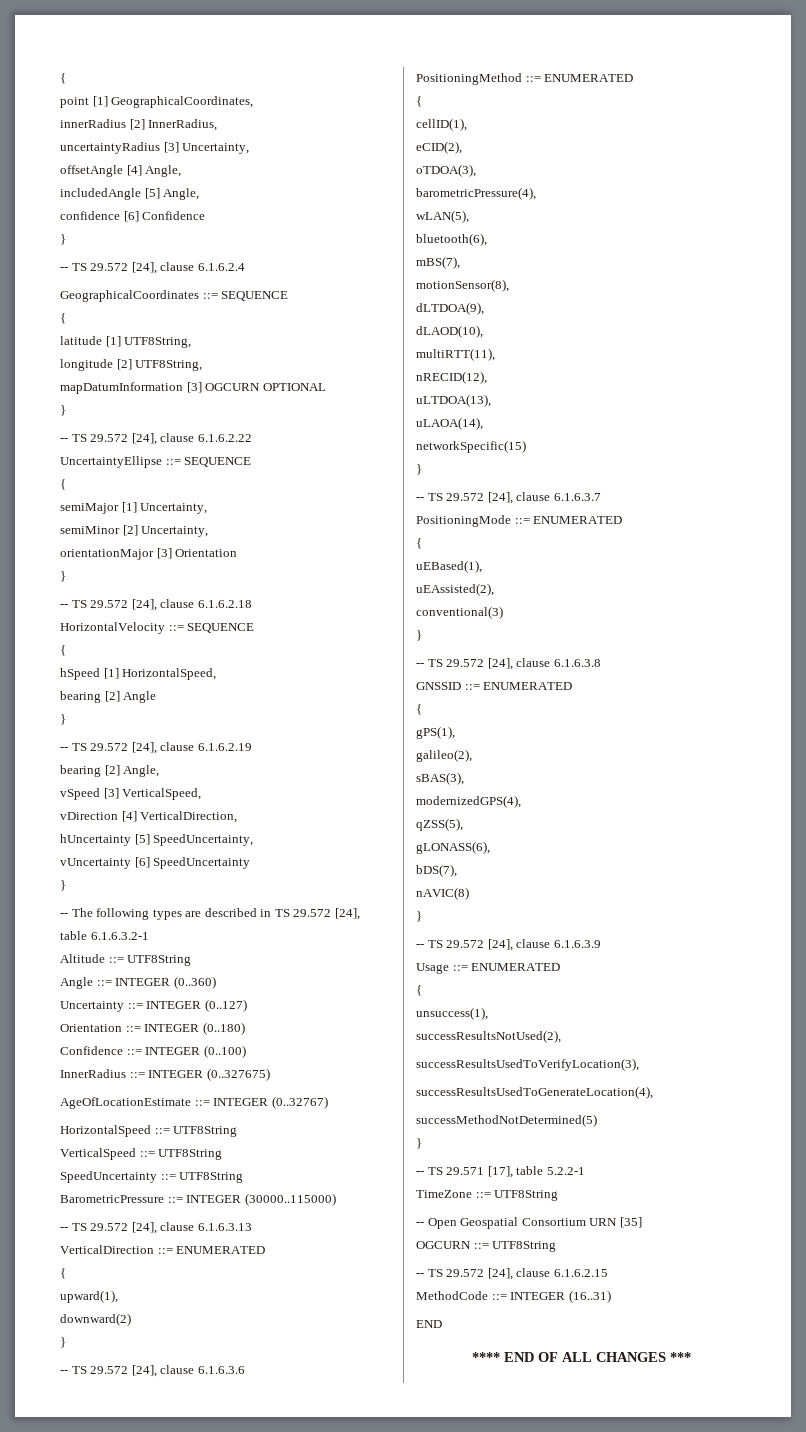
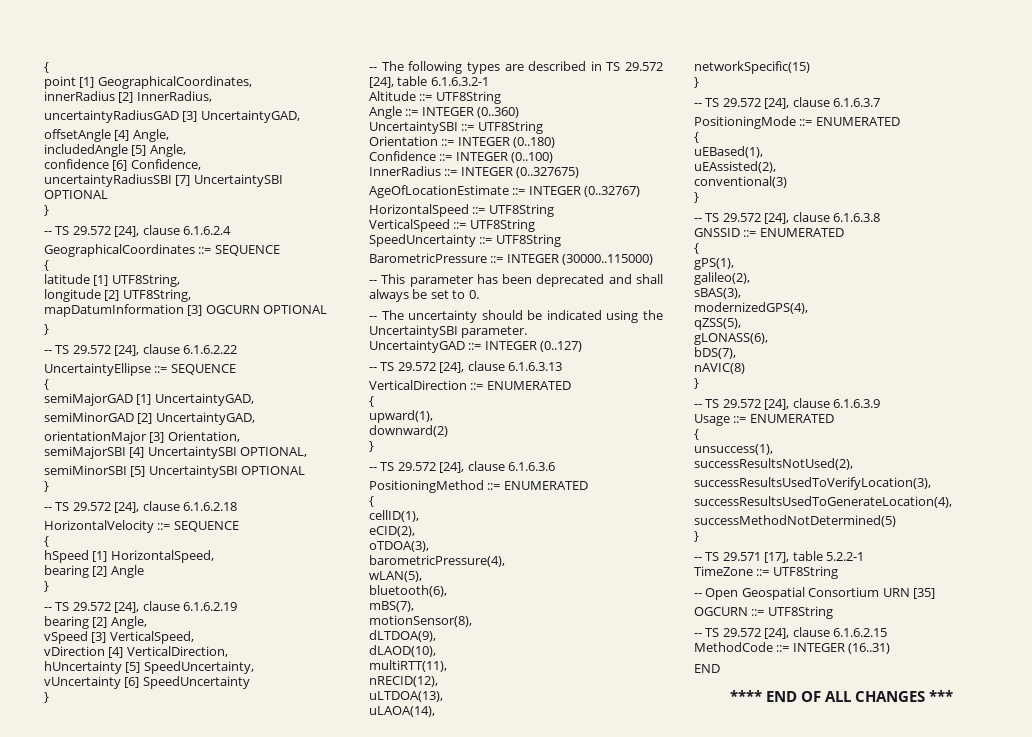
[60,142,250,154] uncertaintyRadius [3] Uncertainty, -> [44,110,300,123] uncertaintyRadiusGAD [3] UncertaintyGAD,
[142,211,206,220] Confidence -> [130,159,201,170] [44,174,283,187] [44,190,108,199] Confidence, // uncertaintyRadiusSBI [7] UncertaintySBI OPTIONAL
[60,502,208,514] [60,525,209,537] [60,548,238,560] semiMajor [1] Uncertainty, // semiMinor [2] Uncertainty, // orientationMajor [3] Orientation -> [44,393,254,406] [44,412,255,425] [44,431,240,444] [44,446,308,459] [44,465,306,478] semiMajorGAD [1] UncertaintyGAD, // semiMinorGAD [2] UncertaintyGAD, // orientationMajor [3] Orientation, // semiMajorSBI [4] UncertaintySBI OPTIONAL, // semiMinorSBI [5] UncertaintySBI OPTIONAL
[60,999,247,1012] Uncertainty ::= INTEGER (0..127) -> [369,121,543,134] UncertaintySBI ::= UTF8String
(336, 1199) none -> [369,274,663,287] [369,289,479,302] [369,310,663,323] [369,325,528,338] [369,340,583,353] // -- This parameter has been deprecated and shall always be set to 0. // -- The uncertainty should be indicated using the UncertaintySBI parameter. // UncertaintyGAD ::= INTEGER (0..127)

